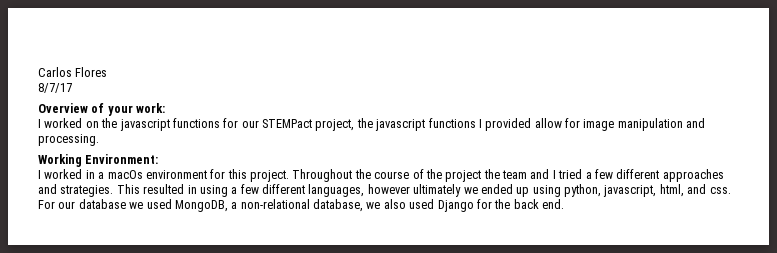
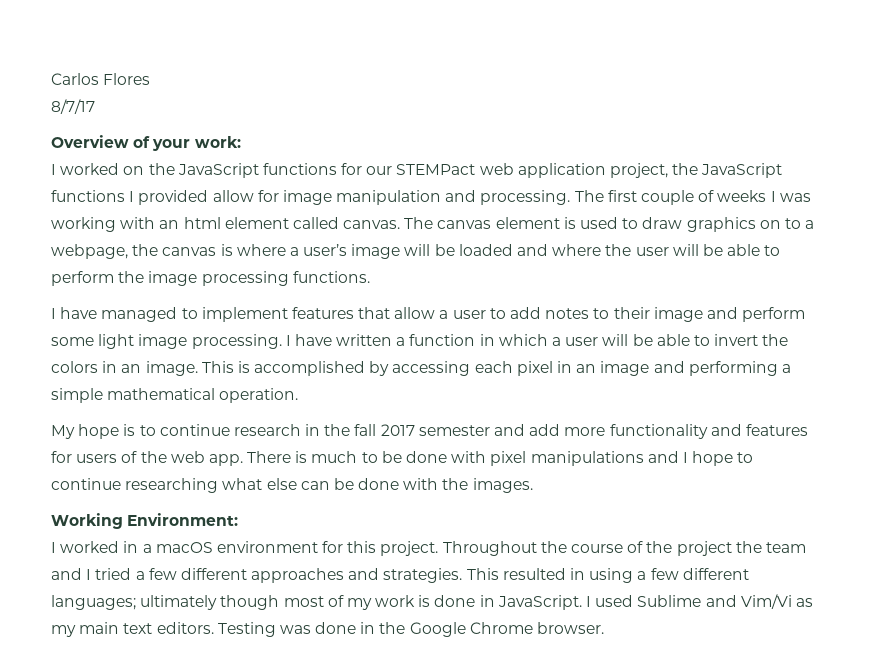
[119,119,170,131] javascript -> [177,163,259,178] JavaScript
(312, 123) none -> [479,163,606,178] web application
[375,119,426,131] javascript -> [701,163,783,178] JavaScript
(99, 140) none -> [574,190,811,205] [51,217,815,232] [51,244,781,259] [51,271,370,286] [51,307,806,322] [51,334,789,349] [51,361,791,376] [51,388,299,403] [51,424,808,439] [51,451,754,466] [51,478,533,493] The first couple of weeks I was working with an html element called canvas. The canvas element is used to draw graphics on to a webpage, the canvas is where a user’s image will be loaded and where the user will be able to perform the image processing functions. // I have managed to implement features that allow a user to add notes to their image and perform some light image processing. I have written a function in which a user will be able to invert the colors in an image. This is accomplished by accessing each pixel in an image and performing a simple mathematical operation. // My hope is to continue research in the fall 2017 semester and add more functionality and features for users of the web app. There is much to be done with pixel manipulations and I hope to continue researching what else can be done with the images.
[107,170,143,179] macOs -> [155,542,213,553] macOS
[308,184,731,197] [38,199,564,212] languages, however ultimately we ended up using python, javascript, html, and css. For our database we used MongoDB, a non-relational database, we also used Django for the back end. -> [51,594,813,610] [51,622,605,637] languages; ultimately though most of my work is done in JavaScript. I used Sublime and Vim/Vi as my main text editors. Testing was done in the Google Chrome browser.

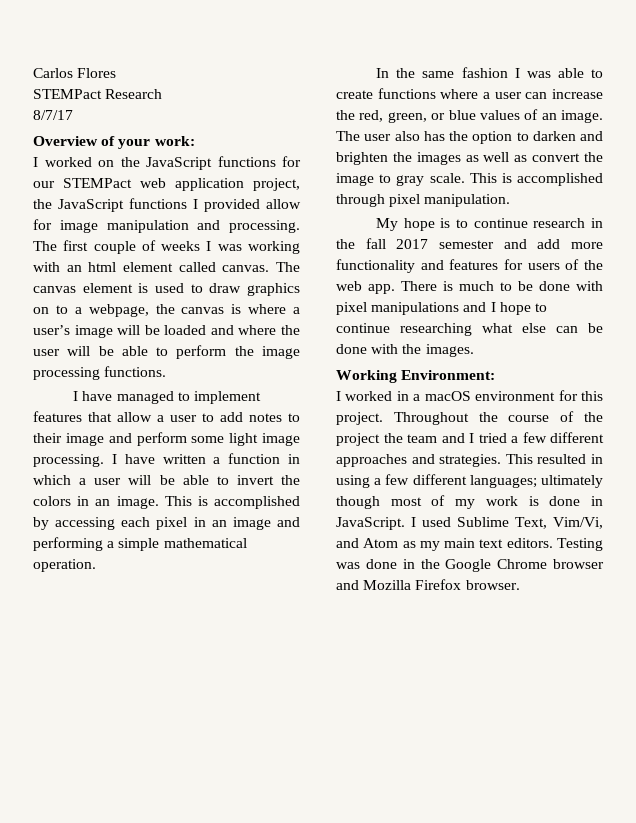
(151, 79) none -> [33,89,163,99] // STEMPact Research
(299, 395) none -> [376,67,603,78] [336,88,603,99] [336,109,603,123] [336,131,603,144] [336,152,603,165] [336,173,603,186] [336,194,511,207] // In the same fashion I was able to create functions where a user can increase the red, green, or blue values of an image. The user also has the option to darken and brighten the images as well as convert the image to gray scale. This is accomplished through pixel manipulation.
[705,594,792,609] and Vim/Vi -> [515,517,603,529] [336,538,399,548] Text, Vim/Vi, and Atom
(533, 628) none -> [553,559,604,569] [336,579,462,590] browser and Mozilla Firefox

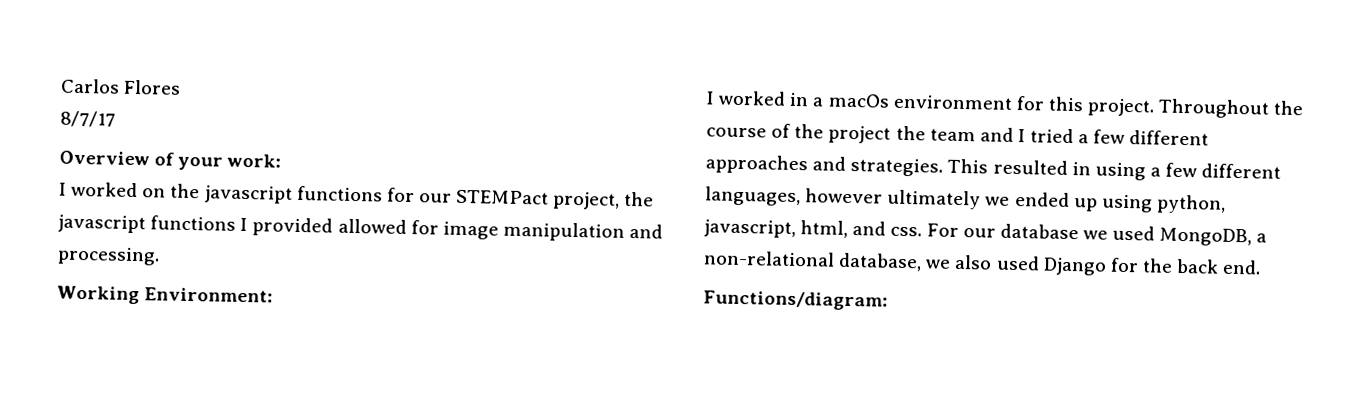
[33,89,163,99] // STEMPact Research -> (182, 87) none
[146,157,212,170] JavaScript -> [203,185,293,204] javascript
[140,178,244,191] web application -> (550, 197) none
[58,199,124,212] JavaScript -> [58,214,146,234] javascript
[266,199,301,209] allow -> [337,218,407,234] allowed
[33,240,300,254] [33,262,300,272] [33,283,300,296] [33,304,300,317] [33,325,300,338] [33,345,300,359] [33,366,167,380] [73,391,261,404] [33,411,300,422] [33,432,300,446] [33,453,300,467] [33,475,300,485] [33,496,300,509] [33,517,300,530] [33,537,247,551] [33,559,96,572] [376,67,603,78] [336,88,603,99] [336,109,603,123] [336,131,603,144] [336,152,603,165] [336,173,603,186] [336,194,511,207] [376,218,603,231] [336,238,603,249] [336,259,603,273] [336,281,603,294] [336,302,547,315] [336,323,603,336] [336,344,474,357] The first couple of weeks I was working with an html element called canvas. The canvas element is used to draw graphics on to a webpage, the canvas is where a user’s image will be loaded and where the user will be able to perform the image processing functions. // I have managed to implement features that allow a user to add notes to their image and perform some light image processing. I have written a function in which a user will be able to invert the colors in an image. This is accomplished by accessing each pixel in an image and performing a simple mathematical operation. // In the same fashion I was able to create functions where a user can increase the red, green, or blue values of an image. The user also has the option to darken and brighten the images as well as convert the image to gray scale. This is accomplished through pixel manipulation. // My hope is to continue research in the fall 2017 semester and add more functionality and features for users of the web app. There is much to be done with pixel manipulations and I hope to continue researching what else can be done with the images. -> (160, 256) none
[424,391,471,401] macOS -> [827,93,890,108] macOs
[469,475,603,488] [336,495,603,509] [336,517,603,530] [336,538,603,551] [336,559,604,572] [336,579,520,590] languages; ultimately though most of my work is done in JavaScript. I used Sublime Text, Vim/Vi, and Atom as my main text editors. Testing was done in the Google Chrome browser and Mozilla Firefox browser. -> [705,186,1226,214] [704,219,1268,247] [703,250,1262,276] [703,290,888,311] languages, however ultimately we ended up using python, javascript, html, and css. For our database we used MongoDB, a non-relational database, we also used Django for the back end. // Functions/diagram:

